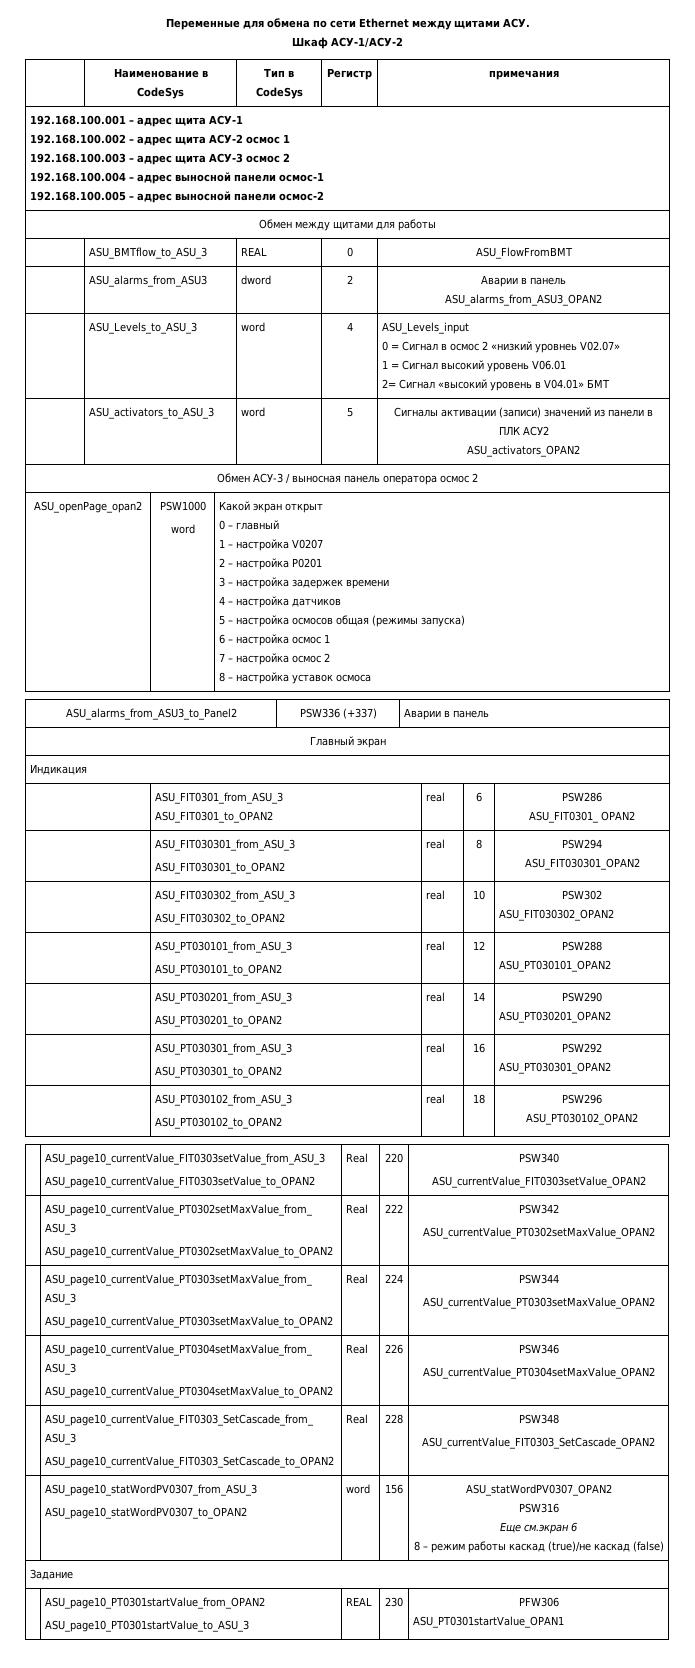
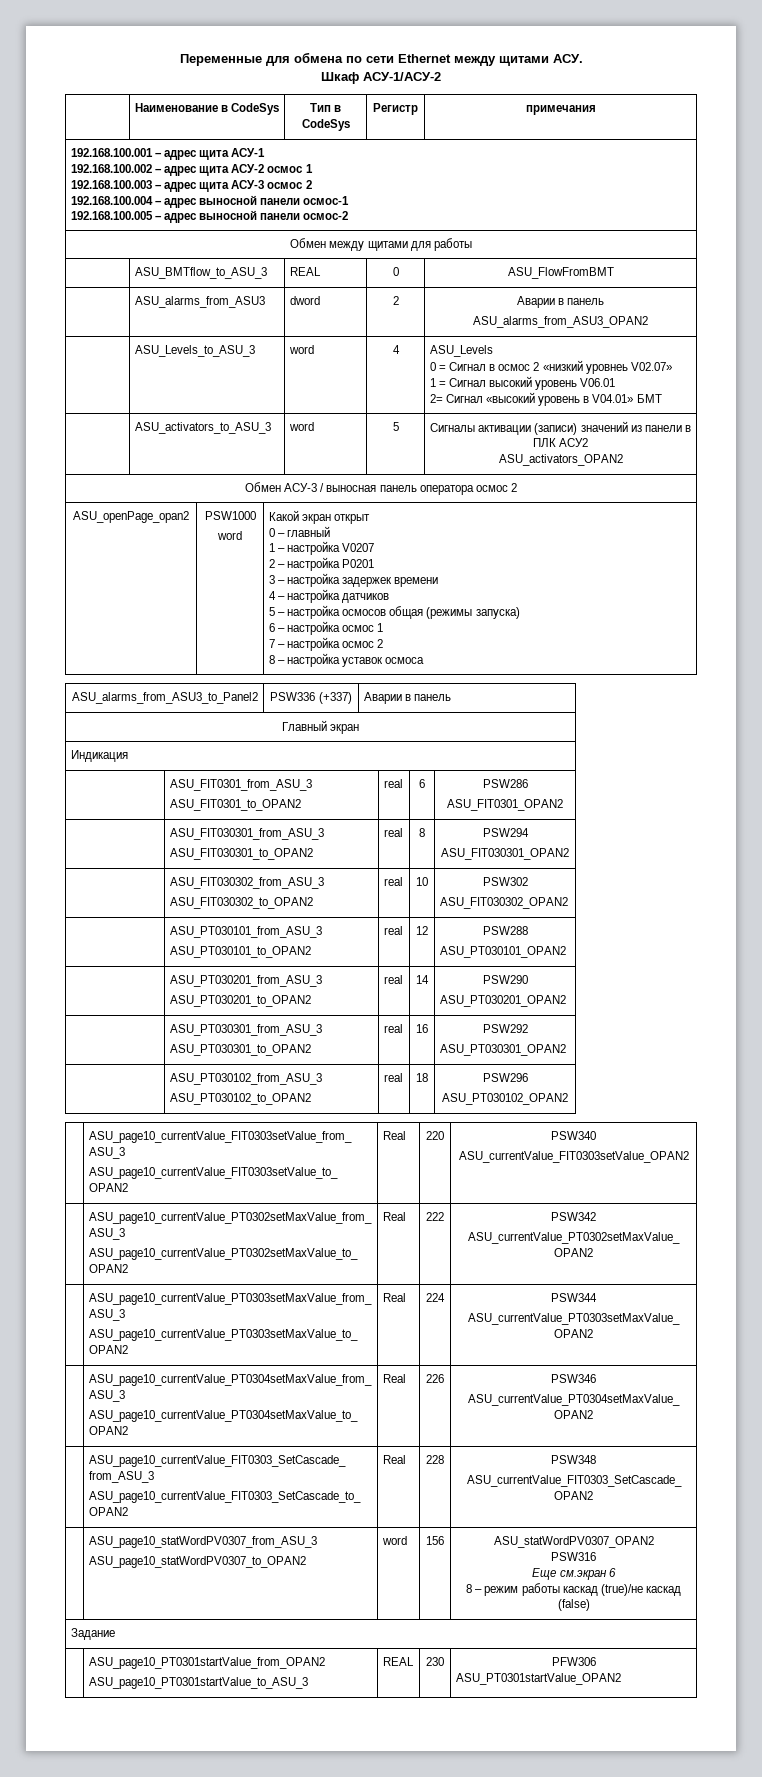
[382,322,470,334] ASU_Levels_input -> [429,345,493,357] ASU_Levels
[529,811,635,823] ASU_FIT0301_ OPAN2 -> [447,799,563,811] ASU_FIT0301_OPAN2
[413,1616,565,1628] ASU_PT0301startValue_OPAN1 -> [455,1673,621,1685] ASU_PT0301startValue_OPAN2

